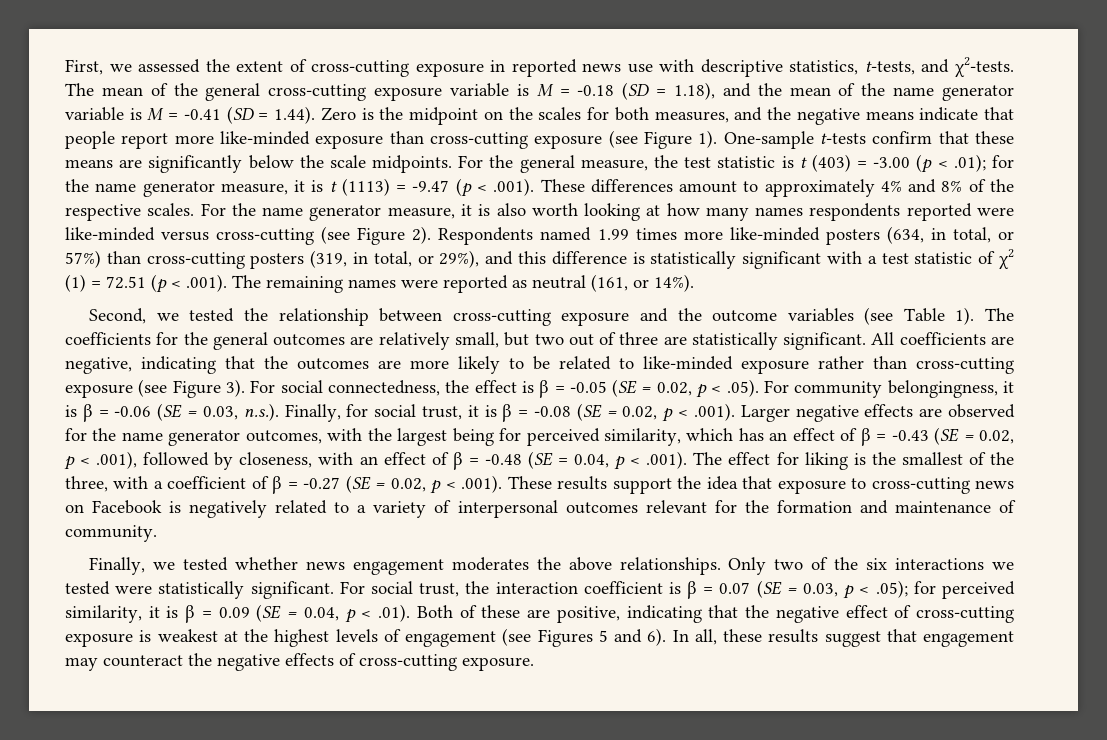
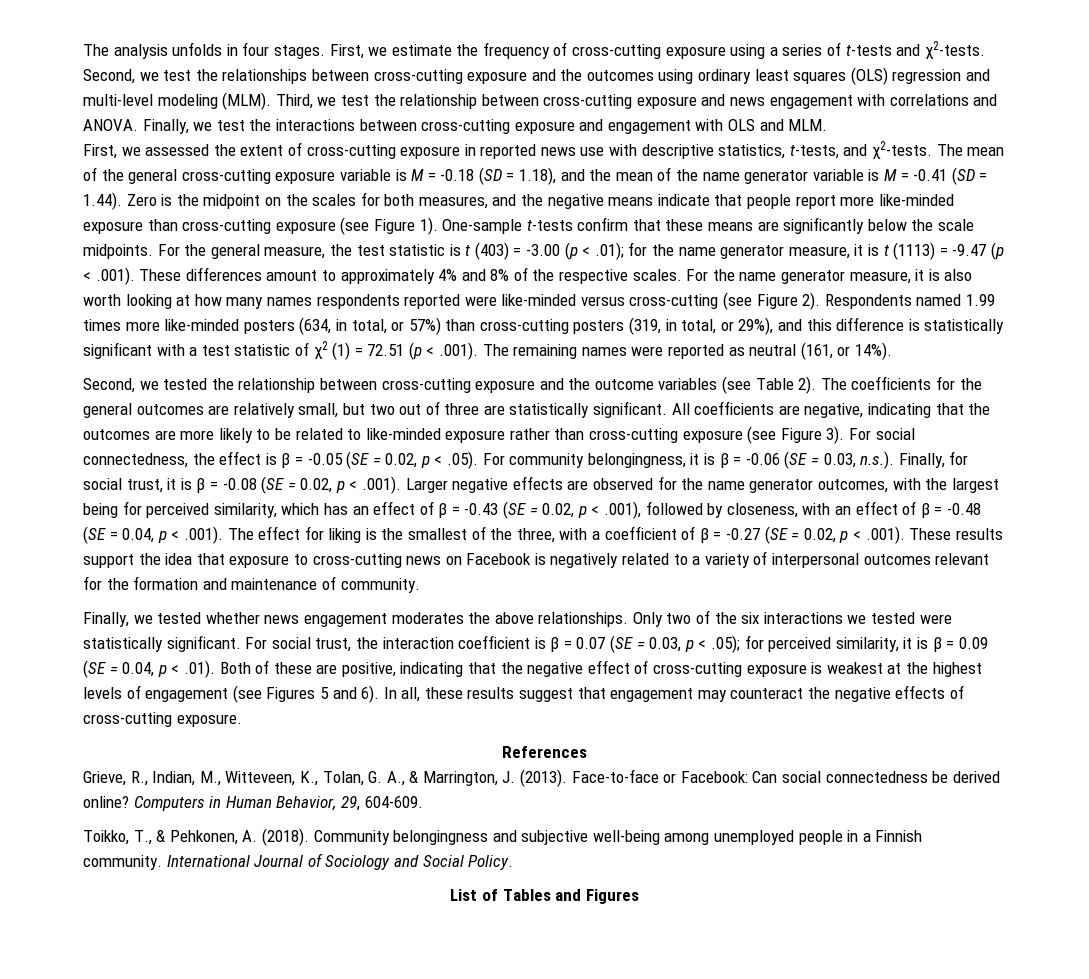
(65, 67) none -> [83,41,985,59] [83,67,991,85] [83,92,998,110] [83,119,828,134] The analysis unfolds in four stages. First, we estimate the frequency of cross-cutting exposure using a series of t-tests and χ2-tests. Second, we test the relationships between cross-cutting exposure and the outcomes using ordinary least squares (OLS) regression and multi-level modeling (MLM). Third, we test the relationship between cross-cutting exposure and news engagement with correlations and ANOVA. Finally, we test the interactions between cross-cutting exposure and engagement with OLS and MLM. //
[955,307,975,325] 1). -> [798,376,817,394] 2).
(534, 664) none -> [502,746,587,758] [83,769,1000,787] [83,796,423,811] [83,828,923,846] [83,853,514,870] [450,889,639,904] // References // Grieve, R., Indian, M., Witteveen, K., Tolan, G. A., & Marrington, J. (2013). Face-to-face or Facebook: Can social connectedness be derived online? Computers in Human Behavior, 29, 604-609. // Toikko, T., & Pehkonen, A. (2018). Community belongingness and subjective well-being among unemployed people in a Finnish community. International Journal of Sociology and Social Policy. // List of Tables and Figures

